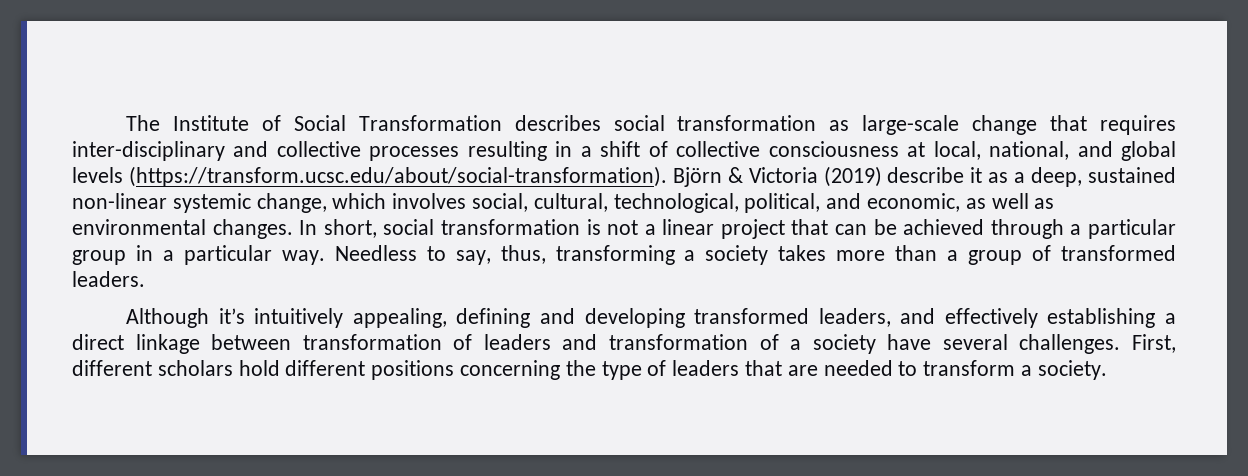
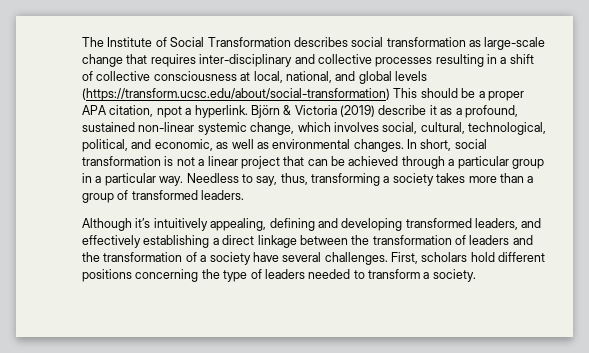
[128,166,667,187] (https://transform.ucsc.edu/about/social-transformation). -> [82,88,524,101] [82,105,248,118] (https://transform.ucsc.edu/about/social-transformation) This should be a proper APA citation, npot a hyperlink.
[1031,167,1083,187] deep, -> [464,105,518,118] profound,
(292, 342) none -> [351,235,370,245] the
(598, 342) none -> [82,252,100,262] the
[72,360,152,376] different -> (418, 258) none
[745,360,818,376] that are -> (305, 274) none

